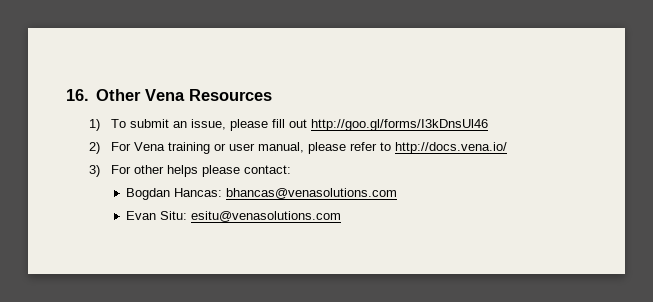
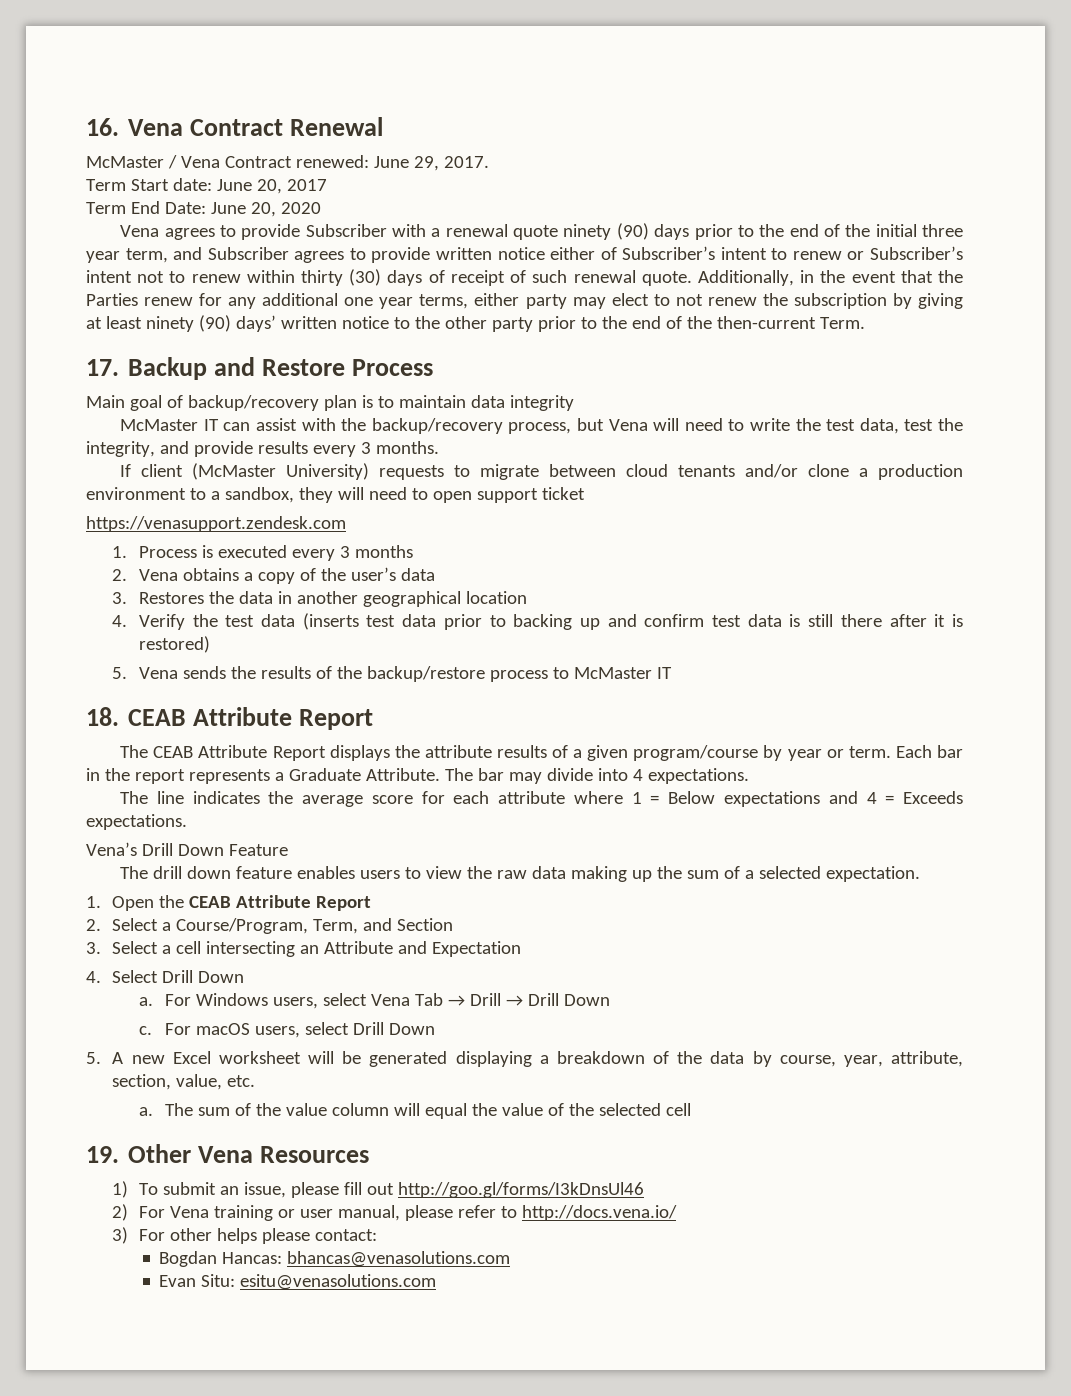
(89, 95) none -> [128,117,384,136] [86,155,489,171] [86,178,327,194] [86,201,321,217] [120,223,964,240] [86,246,963,263] [86,269,964,286] [86,293,963,309] [86,315,865,332] [86,357,434,380] [86,395,574,411] [120,418,964,434] [86,441,439,457] [120,463,964,480] [86,487,585,503] [86,516,346,532] [112,545,413,561] [112,567,435,584] [112,591,527,607] [112,613,963,630] [138,636,210,653] [112,666,672,682] [86,707,374,730] [120,745,963,761] [86,768,749,784] [120,791,963,807] [86,814,187,830] [86,842,288,856] [120,866,921,882] [86,895,372,911] [86,918,454,934] [86,941,522,957] [86,970,245,983] [138,993,611,1009] [138,1022,436,1038] [86,1051,963,1067] [112,1074,256,1090] [138,1103,692,1119] [86,1146,119,1163] Vena Contract Renewal // McMaster / Vena Contract renewed: June 29, 2017. // Term Start date: June 20, 2017 // Term End Date: June 20, 2020 // Vena agrees to provide Subscriber with a renewal quote ninety (90) days prior to the end of the initial three year term, and Subscriber agrees to provide written notice either of Subscriber’s intent to renew or Subscriber’s intent not to renew within thirty (30) days of receipt of such renewal quote. Additionally, in the event that the Parties renew for any additional one year terms, either party may elect to not renew the subscription by giving at least ninety (90) days’ written notice to the other party prior to the end of the then-current Term. // 17. Backup and Restore Process // Main goal of backup/recovery plan is to maintain data integrity // McMaster IT can assist with the backup/recovery process, but Vena will need to write the test data, test the integrity, and provide results every 3 months. // If client (McMaster University) requests to migrate between cloud tenants and/or clone a production environment to a sandbox, they will need to open support ticket // https://venasupport.zendesk.com // 1. Process is executed every 3 months // 2. Vena obtains a copy of the user’s data // 3. Restores the data in another geographical location // 4. Verify the test data (inserts test data prior to backing up and confirm test data is still there after it is restored) // 5. Vena sends the results of the backup/restore process to McMaster IT // 18. CEAB Attribute Report // The CEAB Attribute Report displays the attribute results of a given program/course by year or term. Each bar in the report represents a Graduate Attribute. The bar may divide into 4 expectations. // The line indicates the average score for each attribute where 1 = Below expectations and 4 = Exceeds expectations. // Vena’s Drill Down Feature // The drill down feature enables users to view the raw data making up the sum of a selected expectation. // 1. Open the CEAB Attribute Report // 2. Select a Course/Program, Term, and Section // 3. Select a cell intersecting an Attribute and Expectation // 4. Select Drill Down // a. For Windows users, select Vena Tab → Drill → Drill Down // c. For macOS users, select Drill Down // 5. A new Excel worksheet will be generated displaying a breakdown of the data by course, year, attribute, section, value, etc. // a. The sum of the value column will equal the value of the selected cell // 19.

